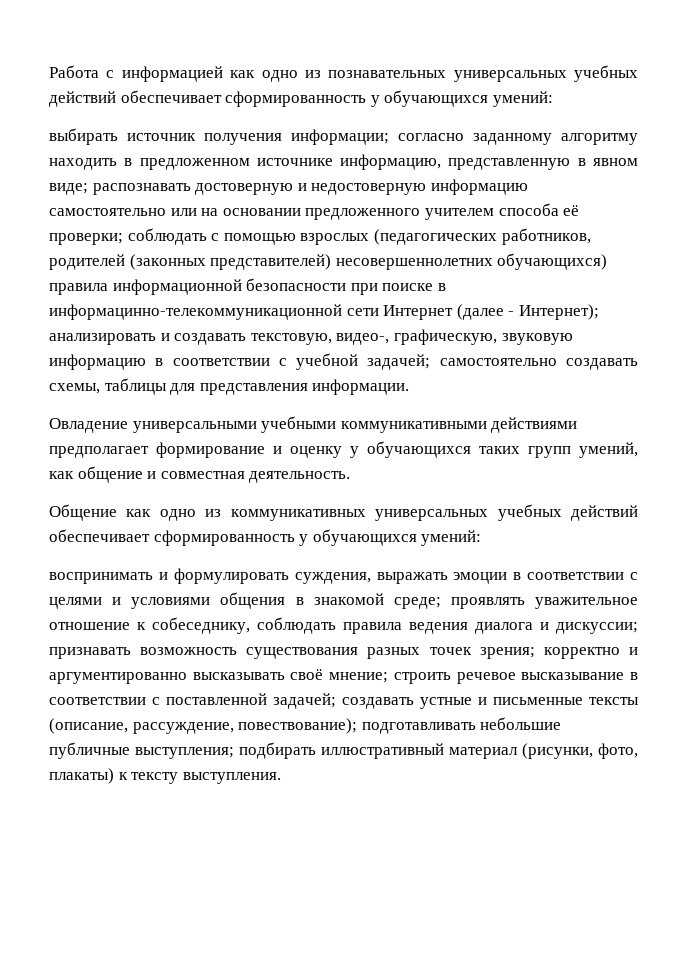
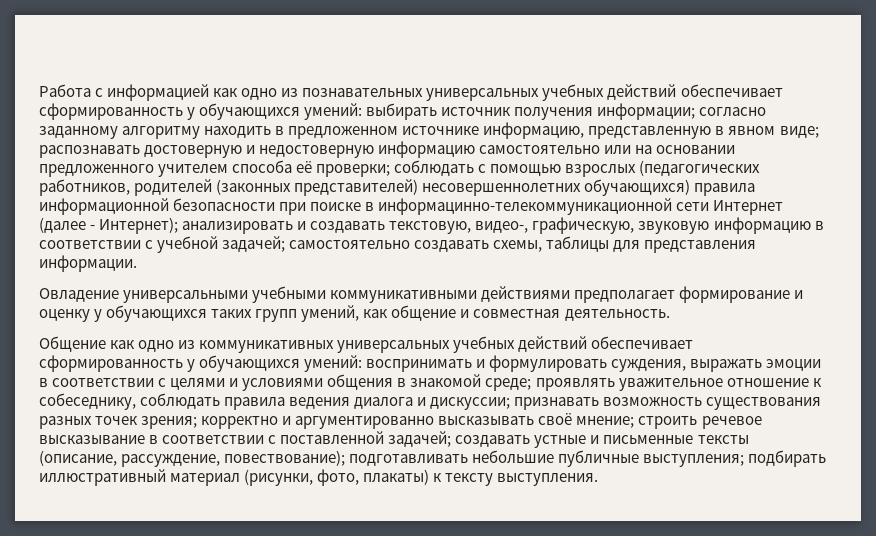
(553, 99) // -> (363, 111) none
(482, 538) // -> (363, 363) none

